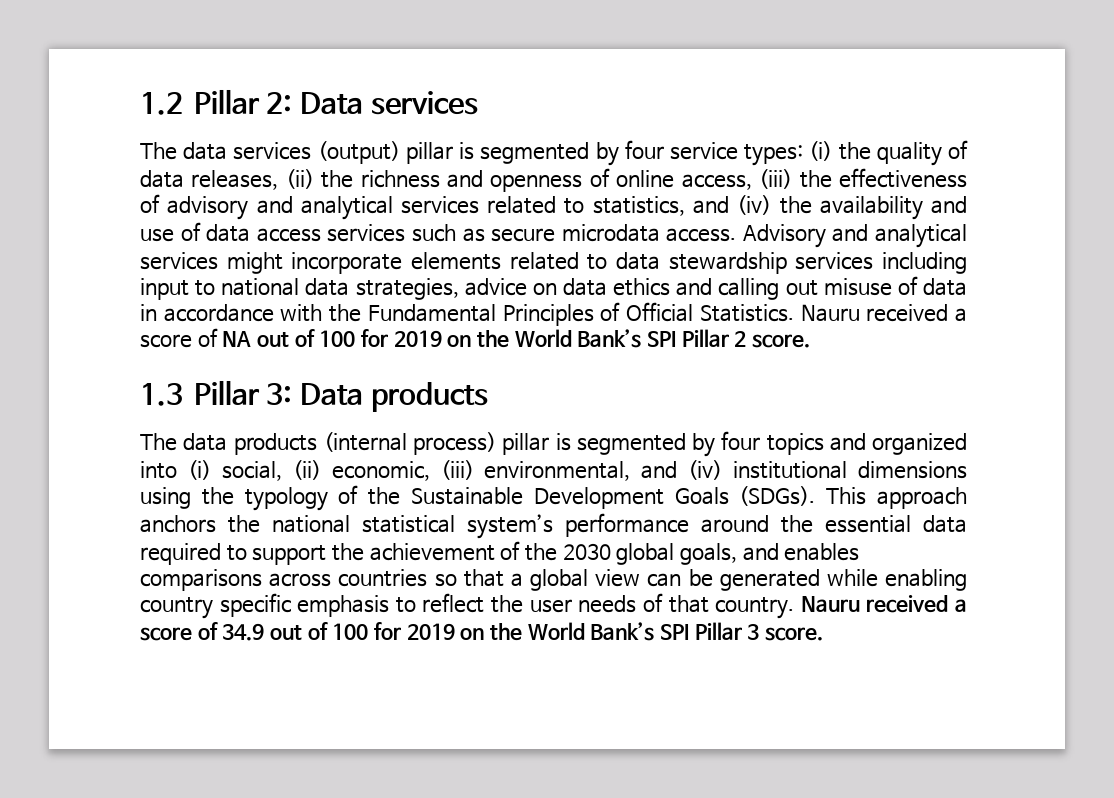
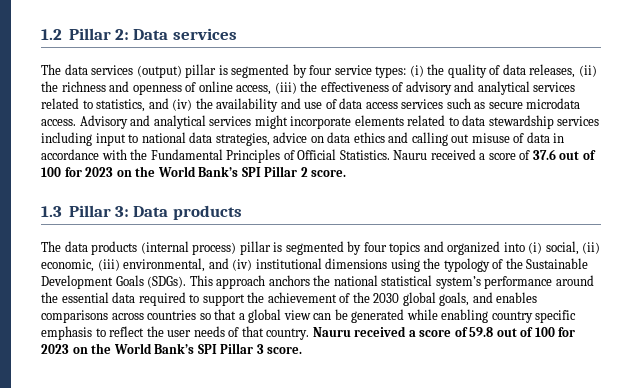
[222,329,442,347] NA out of 100 for 2019 -> [532,149,596,160] [41,167,114,177] 37.6 out of 100 for 2023
[222,622,455,641] 34.9 out of 100 for 2019 -> [469,327,576,337] [41,344,69,354] 59.8 out of 100 for 2023

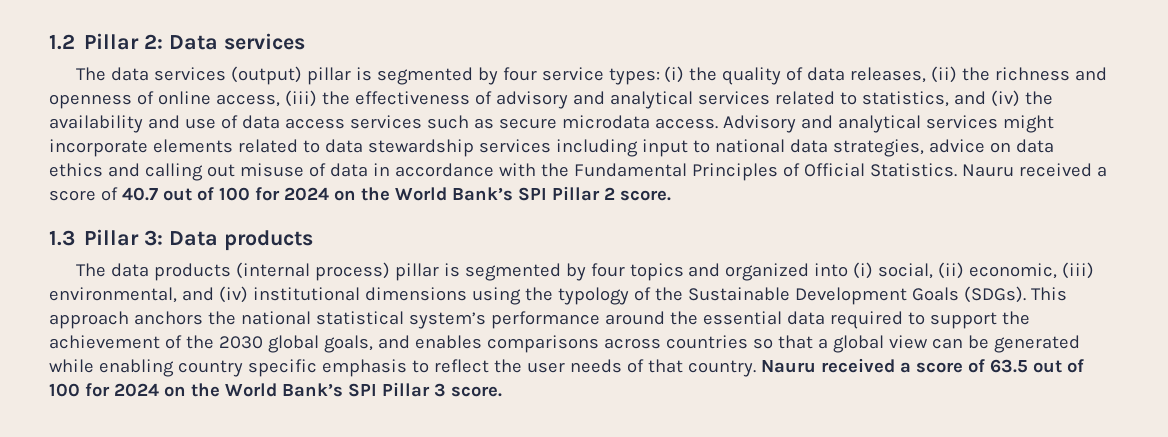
[532,149,596,160] [41,167,114,177] 37.6 out of 100 for 2023 -> [121,187,329,201] 40.7 out of 100 for 2024
[469,327,576,337] [41,344,69,354] 59.8 out of 100 for 2023 -> [989,359,1084,373] [49,383,159,397] 63.5 out of 100 for 2024

